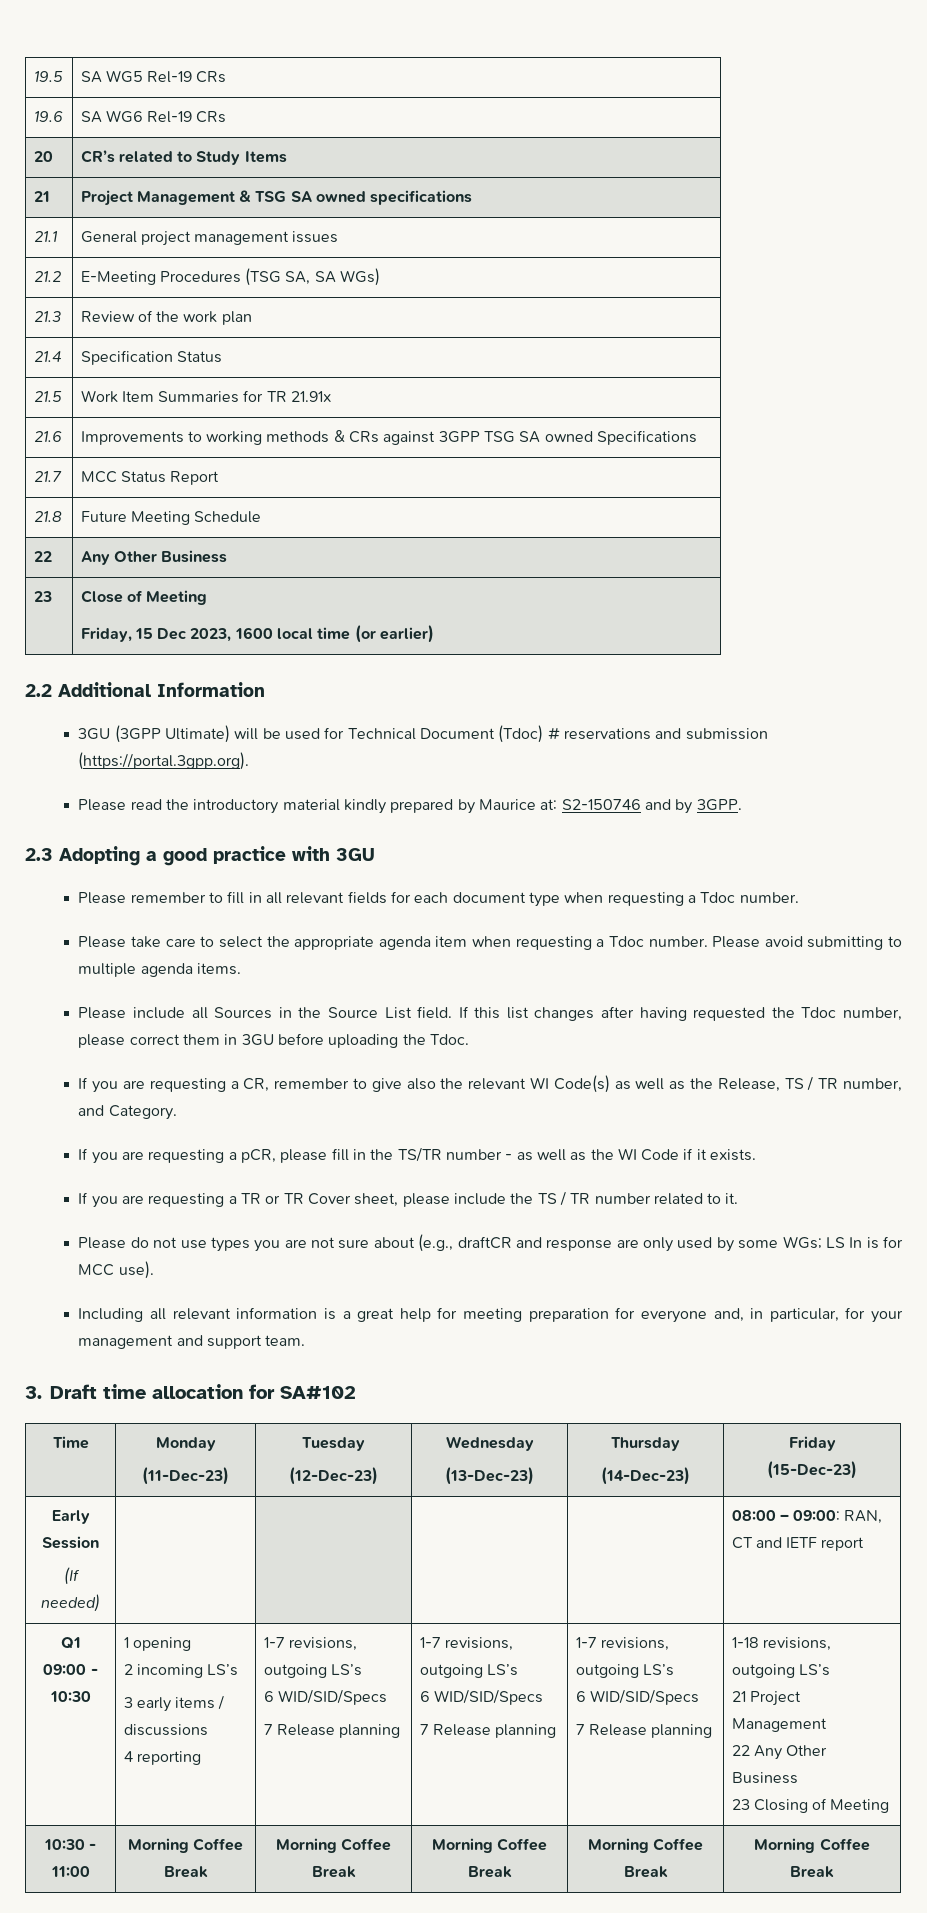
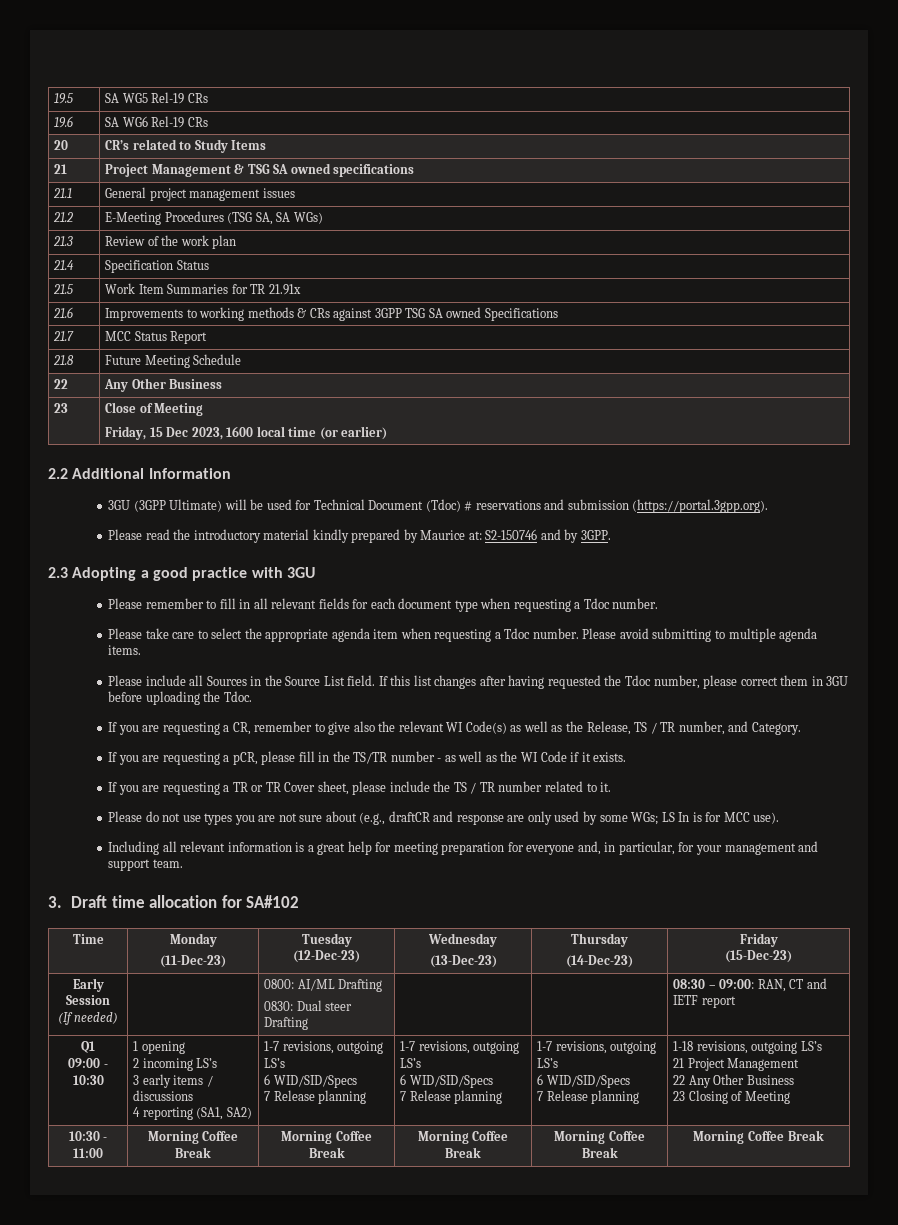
[731,1510,776,1521] | | | 08:00 -> [264,979,383,992] [264,1000,353,1011] [264,1017,309,1030] [673,979,706,989] 0800: AI/ML Drafting // 0830: Dual steer Drafting | | | 08:30
(201, 1758) none -> [196,1107,252,1120] (SA1, SA2)

